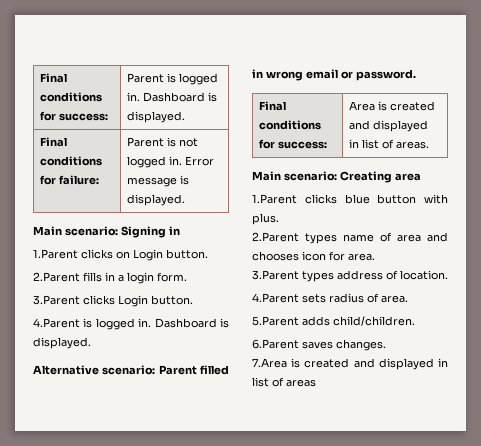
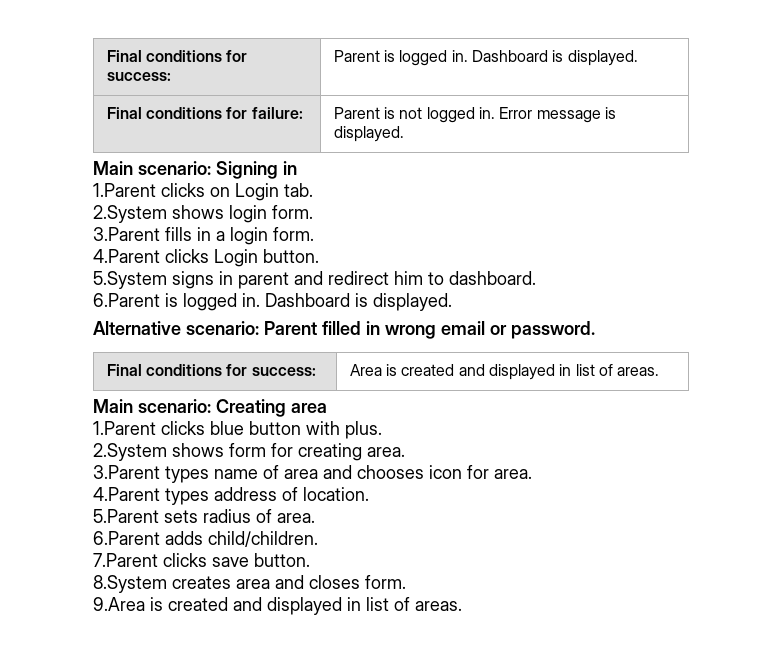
[166,249,208,259] [33,272,80,282] button. // 2.Parent -> [284,183,313,197] [93,205,313,223] [93,227,160,241] tab. // 2.System shows login form. // 3.Parent
[33,295,80,305] 3.Parent -> [93,249,160,263] 4.Parent
[33,318,80,328] 4.Parent -> [93,271,536,289] [93,293,160,307] 5.System signs in parent and redirect him to dashboard. // 6.Parent
[252,232,299,242] 2.Parent -> [93,443,405,461] [93,465,160,479] 2.System shows form for creating area. // 3.Parent
[252,270,299,280] 3.Parent -> [93,487,160,501] 4.Parent
[252,293,299,303] 4.Parent -> [93,509,159,523] 5.Parent
[252,316,299,326] 5.Parent -> [93,531,160,545] 6.Parent
[252,339,386,351] [252,358,448,370] [252,377,316,387] 6.Parent saves changes. // 7.Area is created and displayed in list of areas -> [93,553,310,567] [93,575,406,593] [93,597,462,615] 7.Parent clicks save button. // 8.System creates area and closes form. // 9.Area is created and displayed in list of areas.

